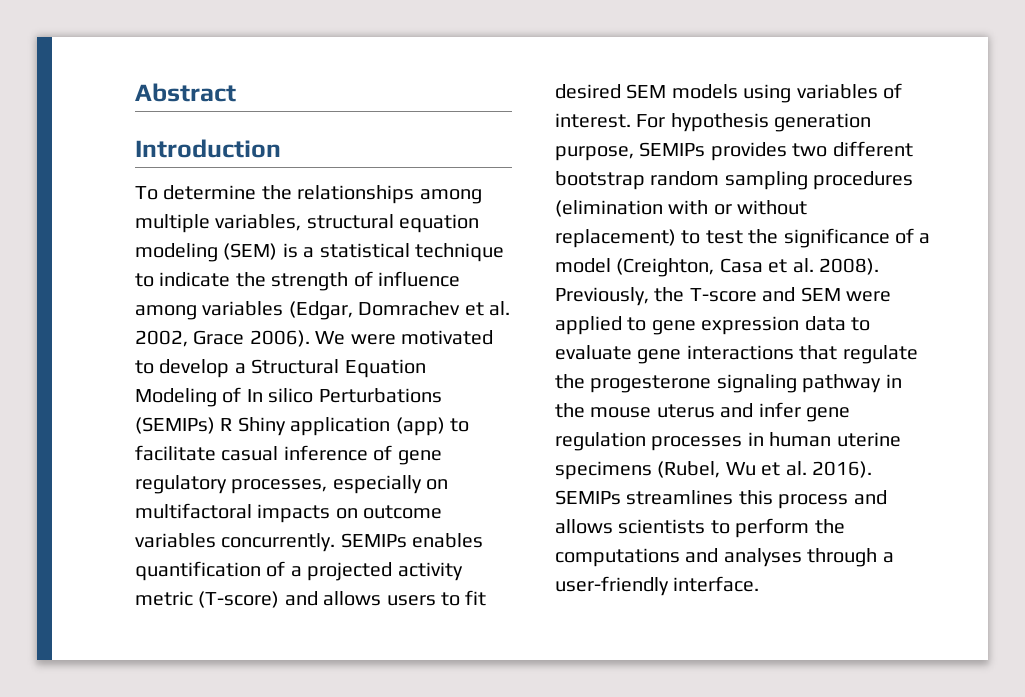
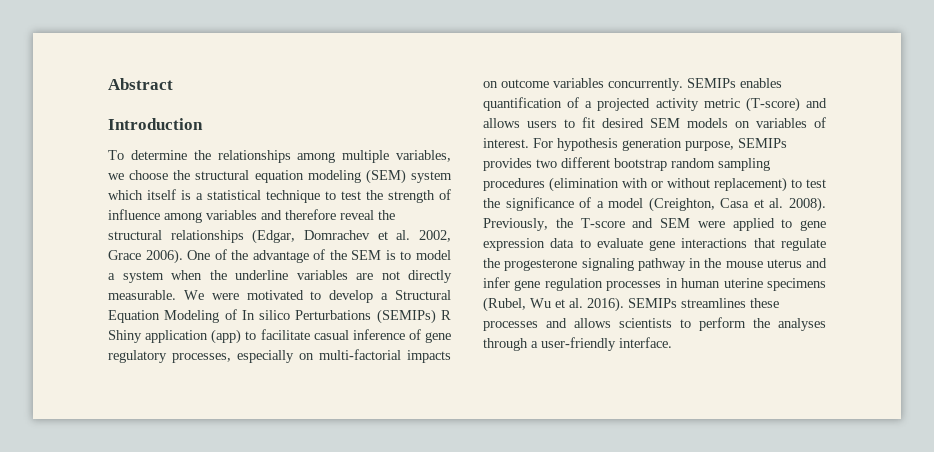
(302, 222) none -> [108,170,191,180] we choose the
(278, 251) none -> [411,171,452,183] [108,189,176,200] system which itself
[159,272,231,287] indicate -> [341,191,361,200] test
(284, 308) none -> [261,209,395,220] [108,230,244,243] and therefore reveal the structural relationships
(310, 338) none -> [187,249,451,263] [108,270,452,283] [108,290,176,300] One of the advantage of the SEM is to model a system when the underline variables are not directly measurable.
[135,503,252,519] multifactoral -> [319,349,401,360] multi-factorial
[743,84,792,103] using -> [735,121,750,128] on
[738,490,849,509] this process -> [750,298,779,308] [483,321,538,331] these processes
[555,548,719,567] computations and -> (770, 323) none

